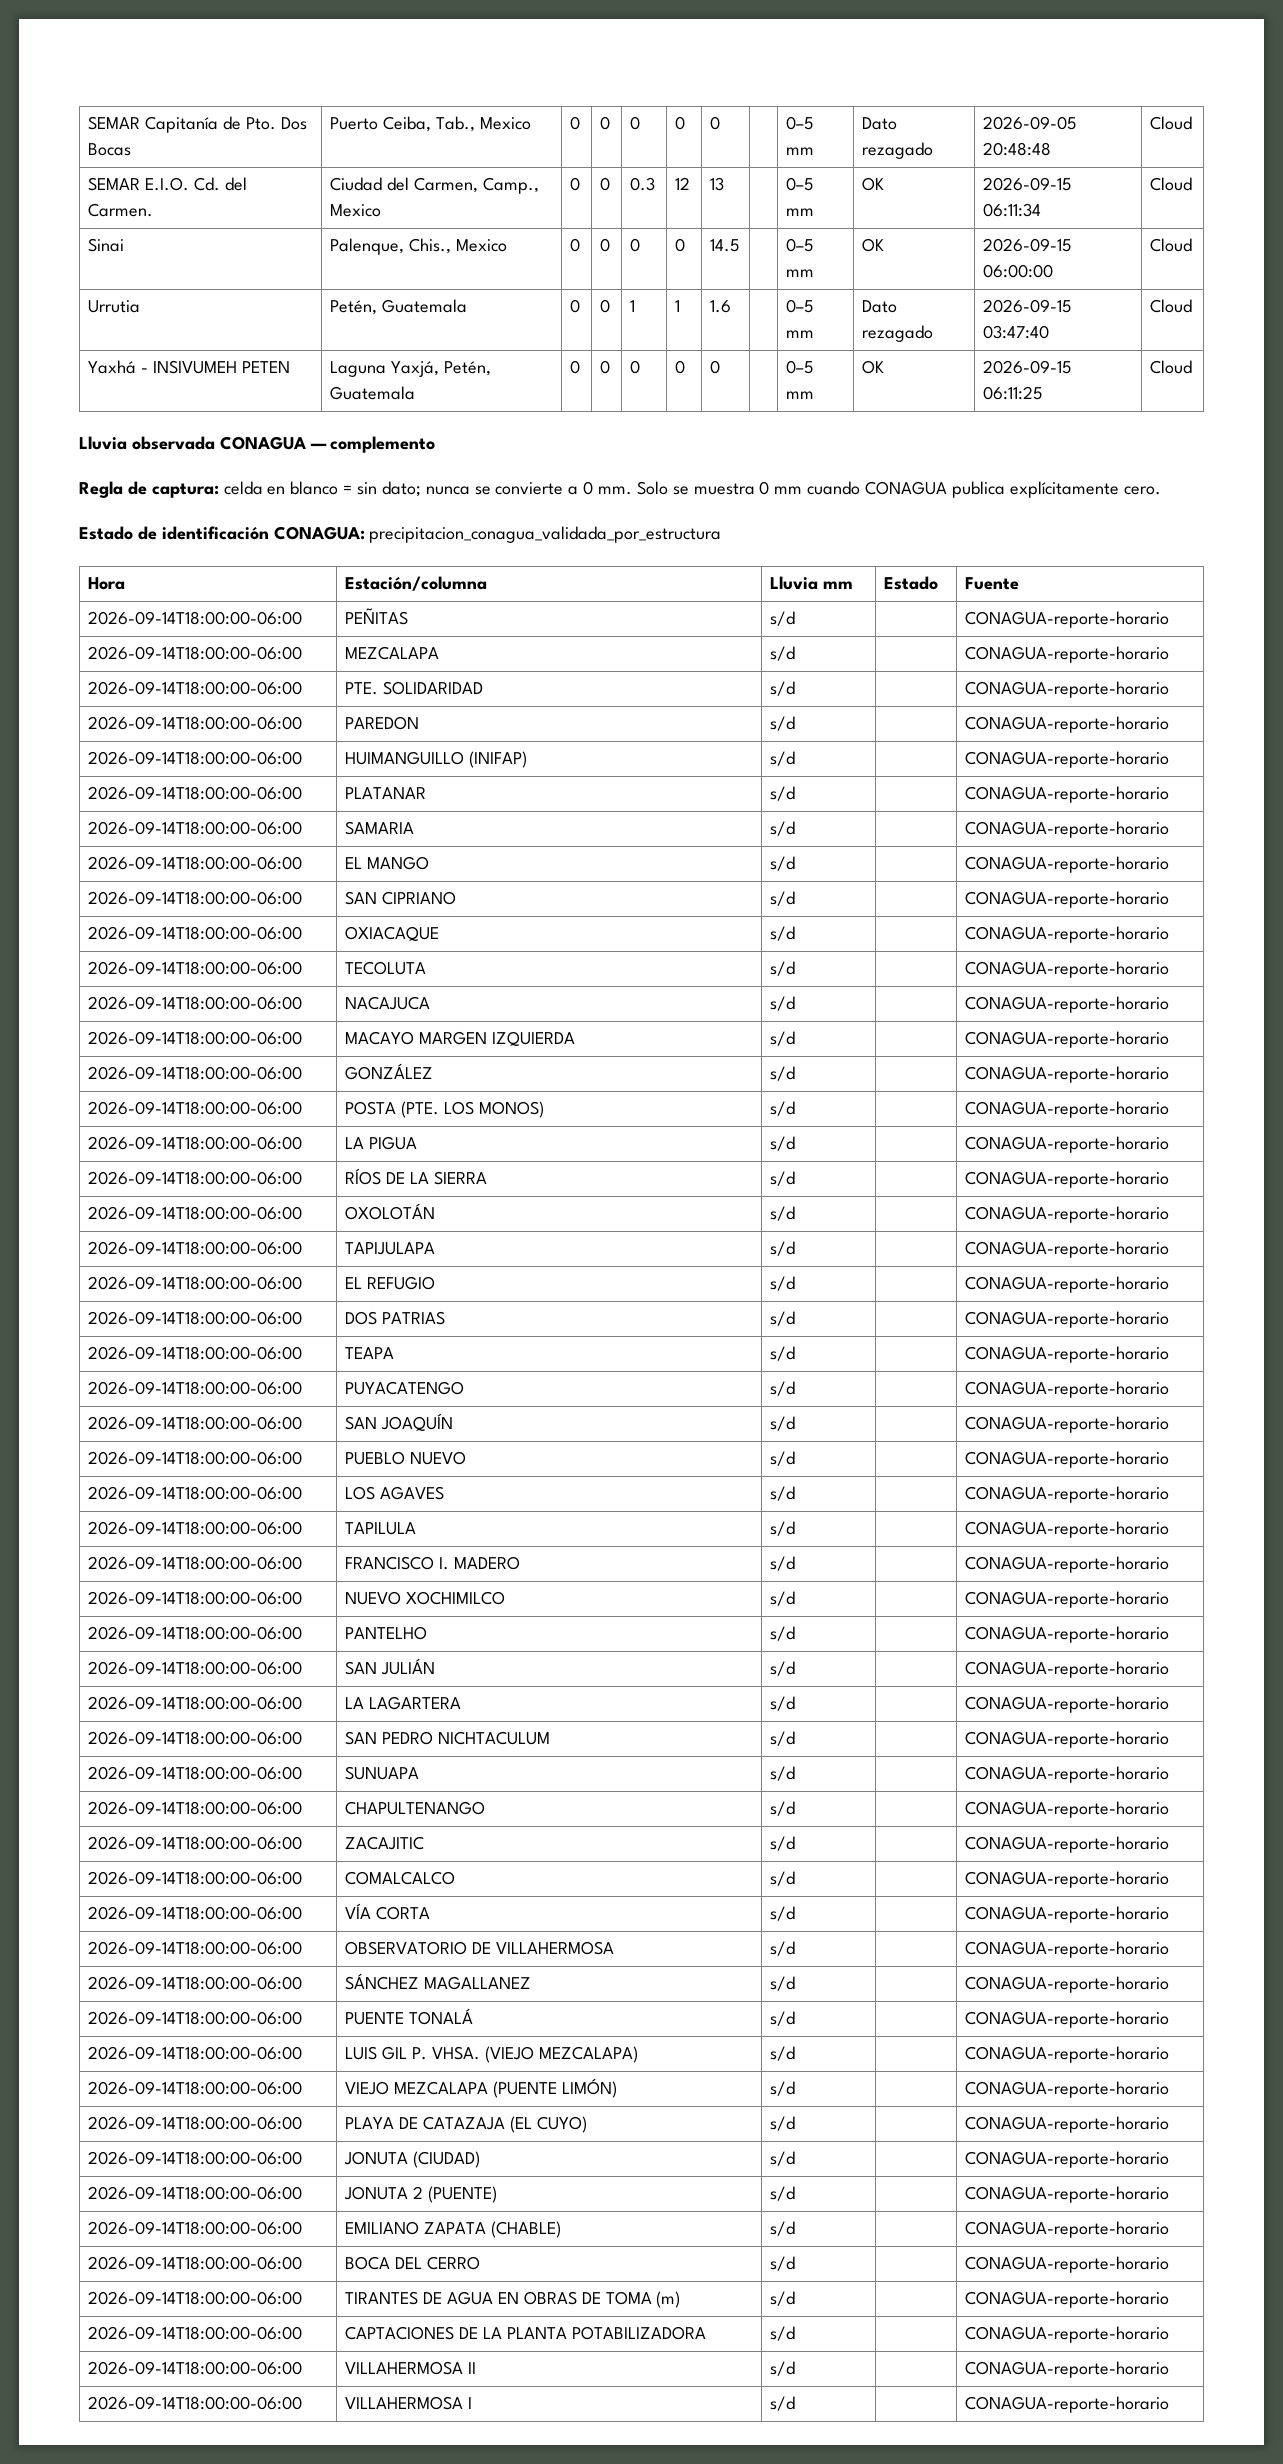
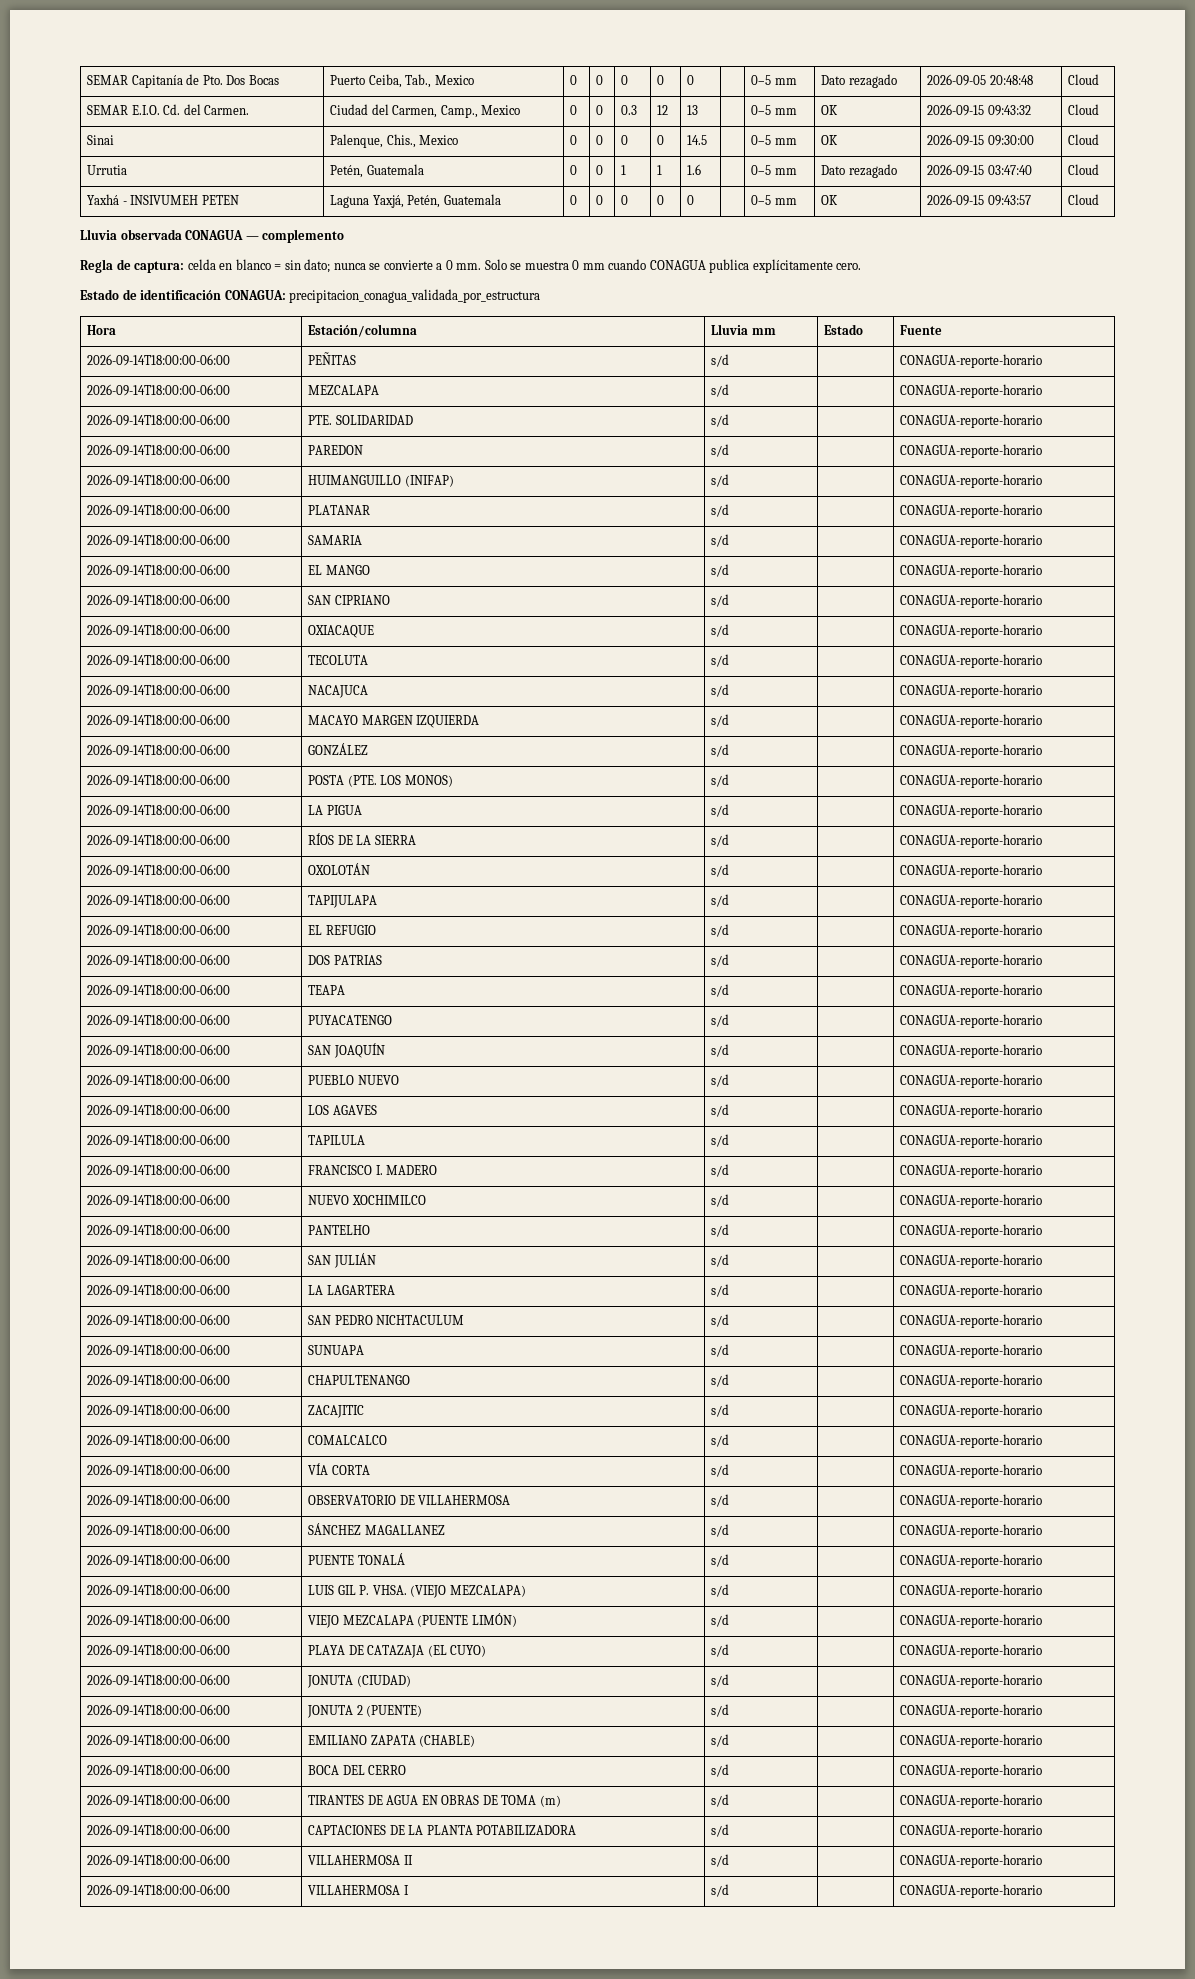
[983,203,1042,217] 06:11:34 -> [987,105,1031,116] 09:43:32
[983,264,1054,278] 06:00:00 -> [987,135,1034,146] 09:30:00
[983,386,1043,400] 06:11:25 -> [987,195,1031,206] 09:43:57

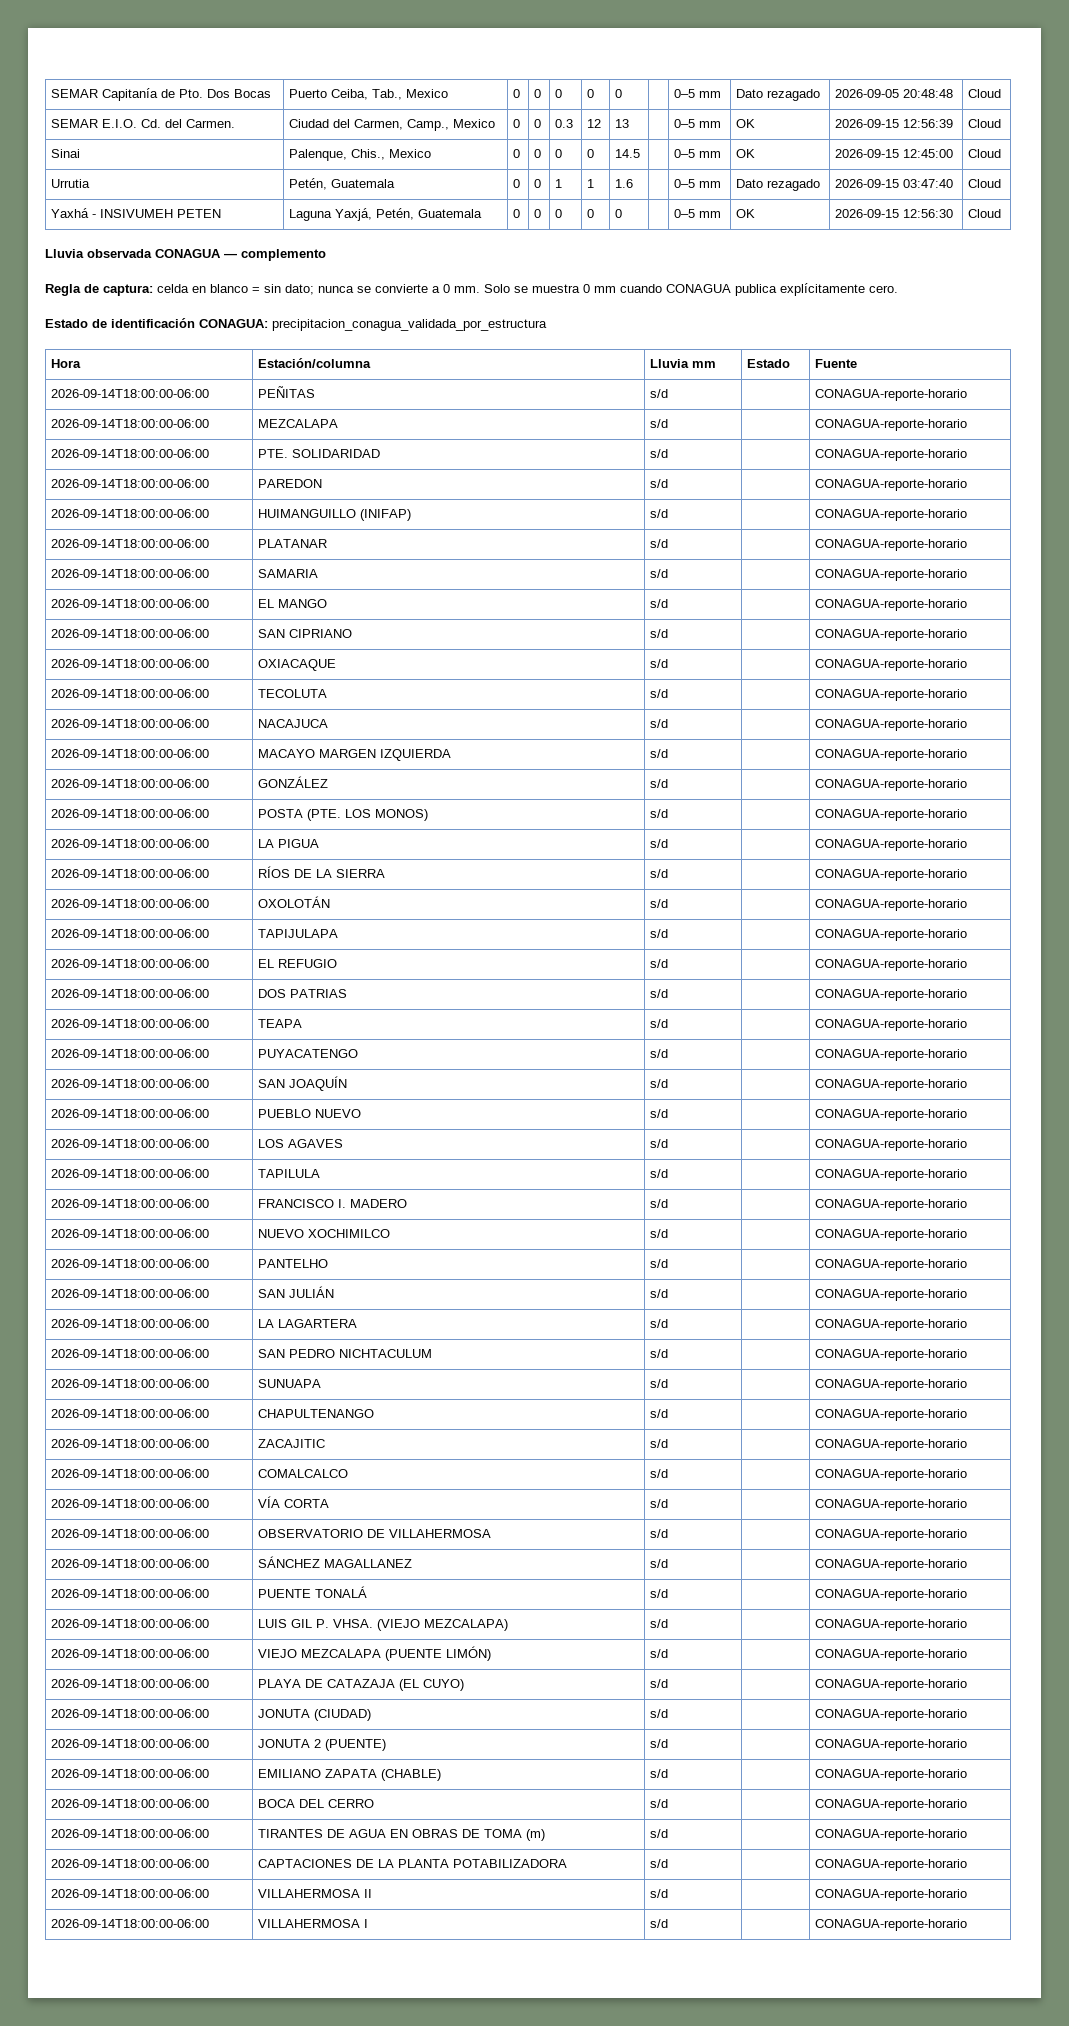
[987,105,1031,116] 09:43:32 -> [903,119,954,128] 12:56:39
[987,135,1034,146] 09:30:00 -> [903,149,954,158] 12:45:00
[987,195,1031,206] 09:43:57 -> [903,209,954,218] 12:56:30

